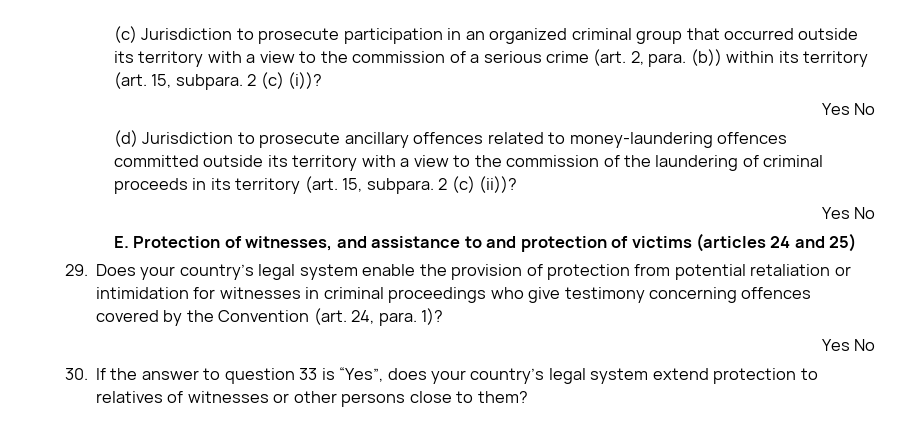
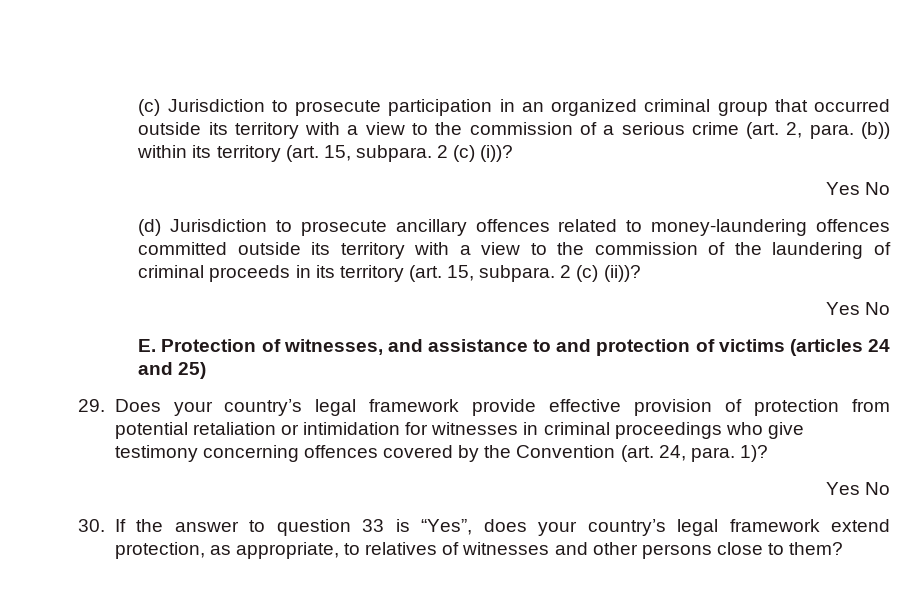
[299,264,447,280] system enable the -> [369,399,622,416] framework provide effective
[590,368,797,384] system extend protection -> [729,519,891,532] [114,542,339,559] framework extend protection, as appropriate,
[273,393,290,403] or -> [554,542,588,555] and

